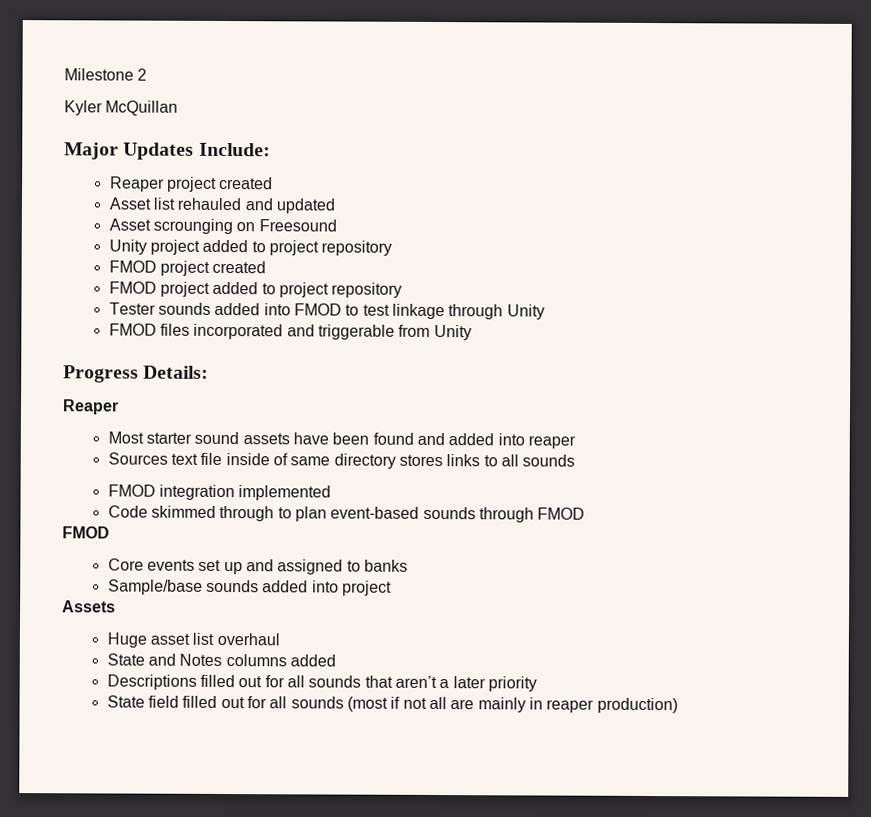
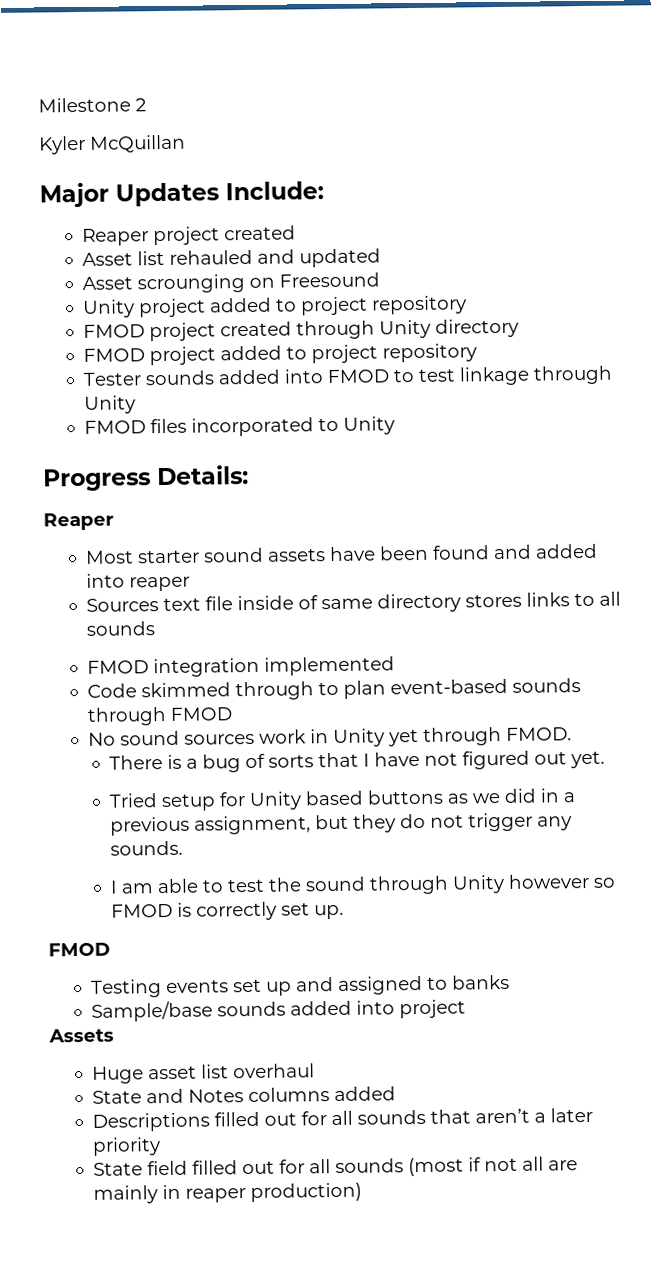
(267, 267) none -> [295,318,519,340] through Unity directory
[286,324,431,340] and triggerable from -> [317,417,339,432] to
[62,526,110,539] [107,558,144,571] // FMOD // Core -> [87,727,572,748] [108,750,605,773] [108,788,575,812] [109,812,572,836] [109,840,183,856] [109,873,616,895] [110,901,344,921] [48,942,110,957] [90,979,162,998] // No sound sources work in Unity yet through FMOD. // There is a bug of sorts that I have not figured out yet. // Tried setup for Unity based buttons as we did in a previous assignment, but they do not trigger any sounds. // I am able to test the sound through Unity however so FMOD is correctly set up. // FMOD // Testing

